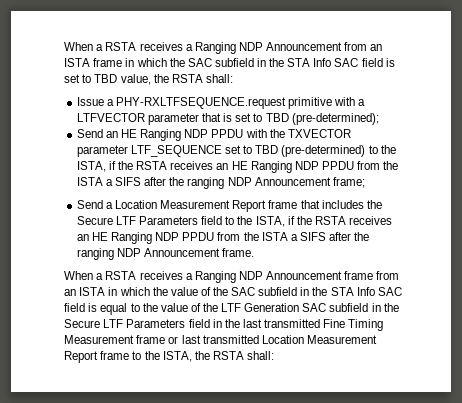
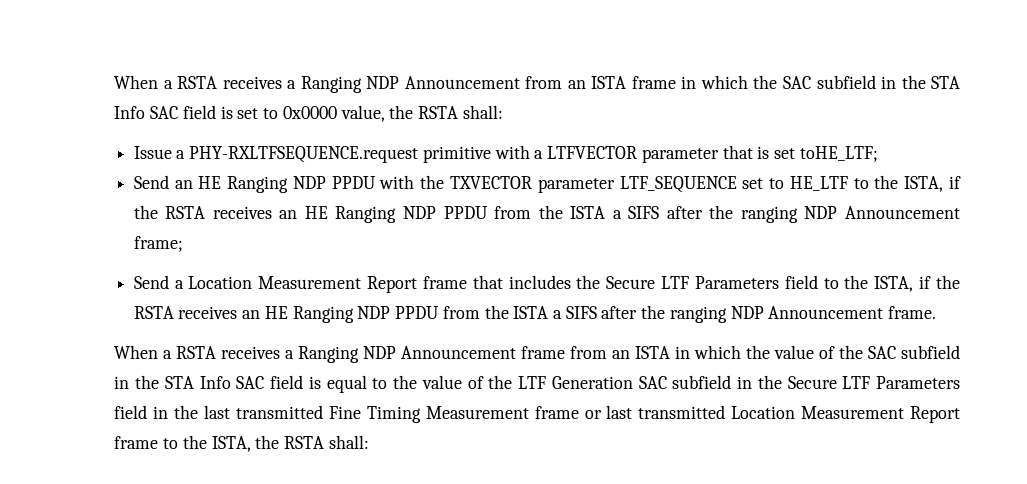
[94,74,118,83] TBD -> [282,106,337,119] 0x0000
[253,113,379,125] to TBD (pre-determined); -> [799,146,878,162] toHE_LTF;
[255,145,366,157] TBD (pre-determined) -> [789,176,848,191] HE_LTF

